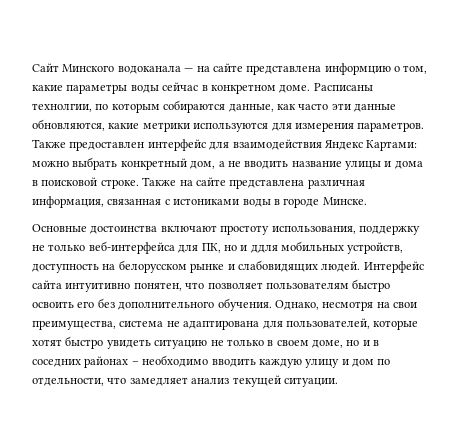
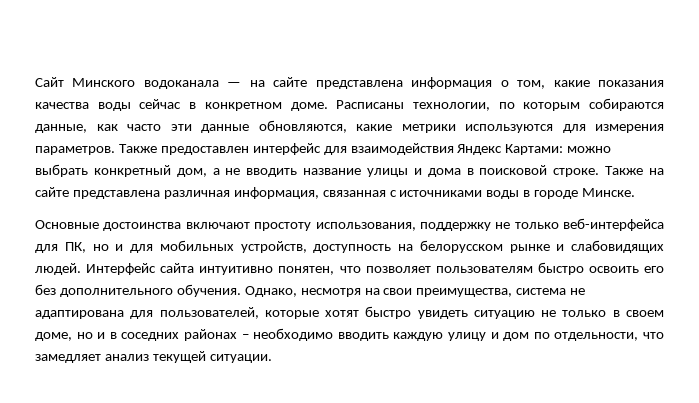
[324,63,391,75] информцию -> [411,77,493,89] информация
[66,84,128,94] параметры -> [598,80,664,87] [35,102,89,109] показания качества
[32,103,92,112] технолгии, -> [412,102,490,111] технологии,
[173,198,240,205] истониками -> [399,190,483,197] источниками
[250,245,278,253] ддля -> [130,244,153,253] для

